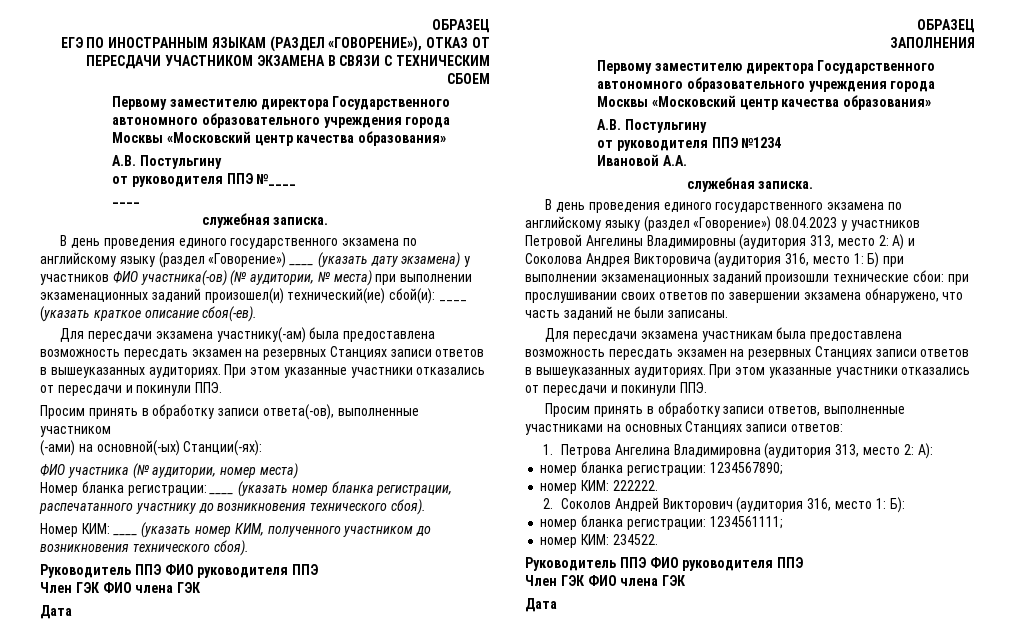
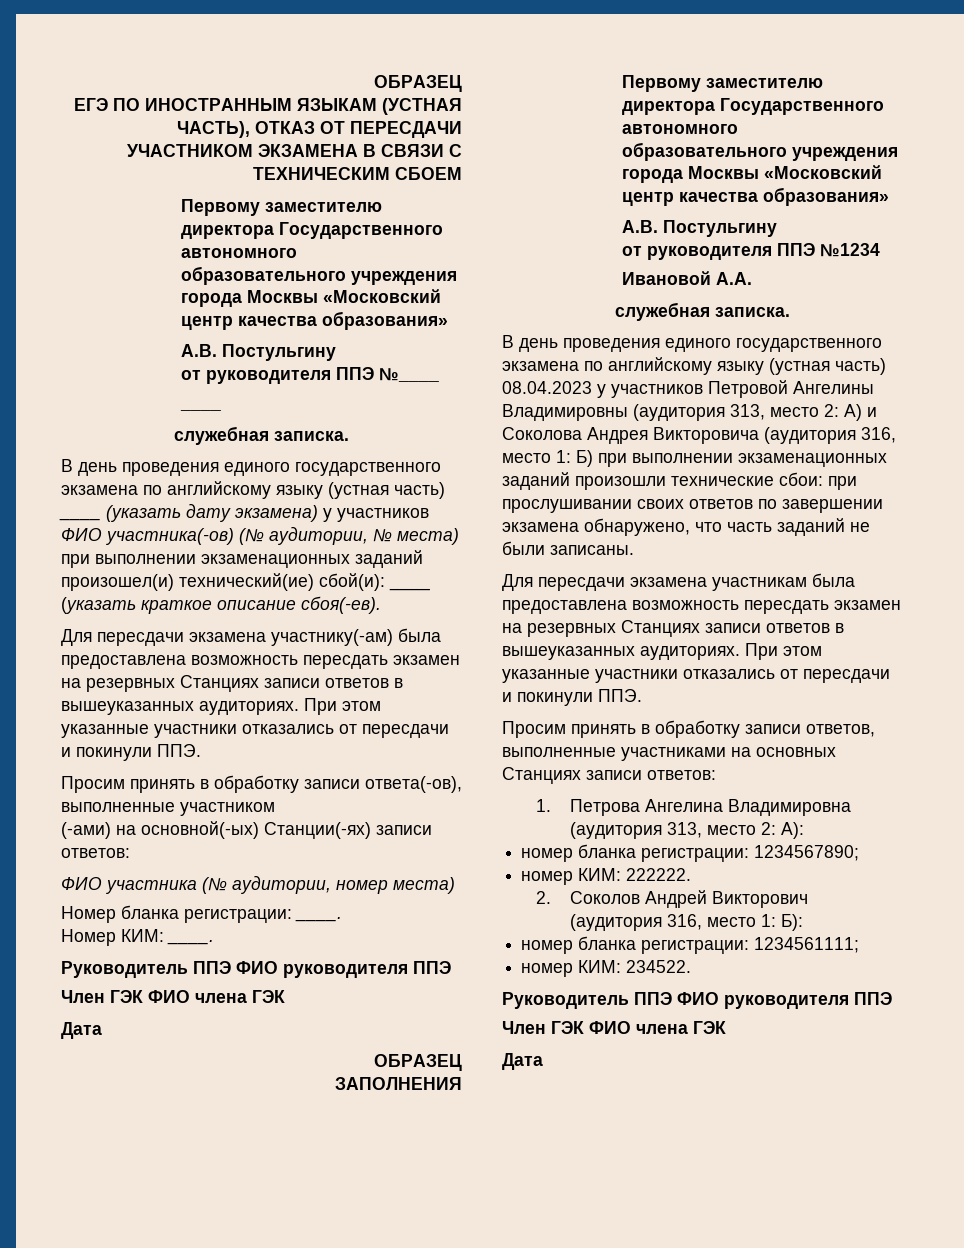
[269,36,423,52] (РАЗДЕЛ «ГОВОРЕНИЕ»), -> [382,98,462,115] [177,121,250,138] (УСТНАЯ ЧАСТЬ),
[158,252,287,268] (раздел «Говорение») -> [328,482,445,499] (устная часть)
[183,440,263,456] Станции(-ях): -> [264,822,432,839] [61,848,130,858] Станции(-ях) записи ответов:
[209,481,453,497] [39,499,426,515] [40,523,110,537] [112,522,432,538] [40,540,249,556] ____ (указать номер бланка регистрации, распечатанного участнику до возникновения технического сбоя). // Номер КИМ: ____ (указать номер КИМ, полученного участником до возникновения технического сбоя). -> [295,917,342,922] [61,929,214,946] ____. // Номер КИМ: ____.
[643,216,772,232] (раздел «Говорение») -> [769,358,886,375] (устная часть)

